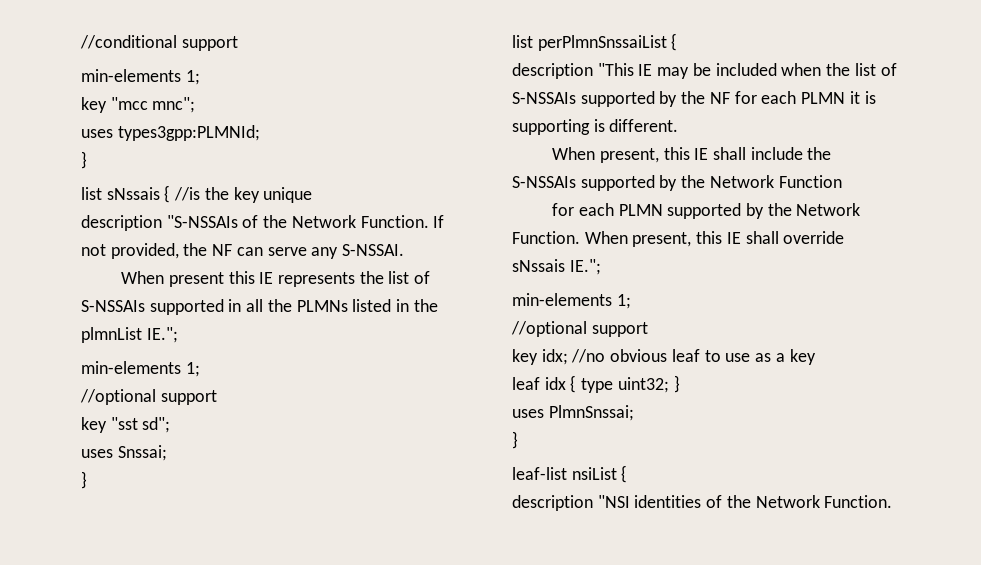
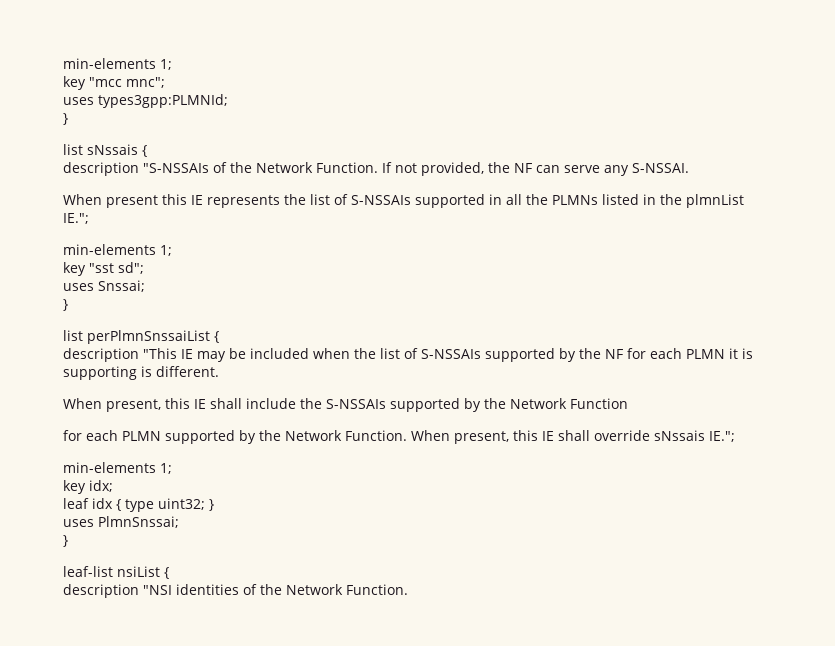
[80,35,238,51] //conditional support // -> (63, 63) none
[174,187,313,203] //is the key unique -> (147, 151) none
[80,389,217,405] // //optional support -> (172, 250) none
[511,321,648,337] // //optional support -> (172, 468) none
[571,349,816,365] //no obvious leaf to use as a key -> (113, 486) none

